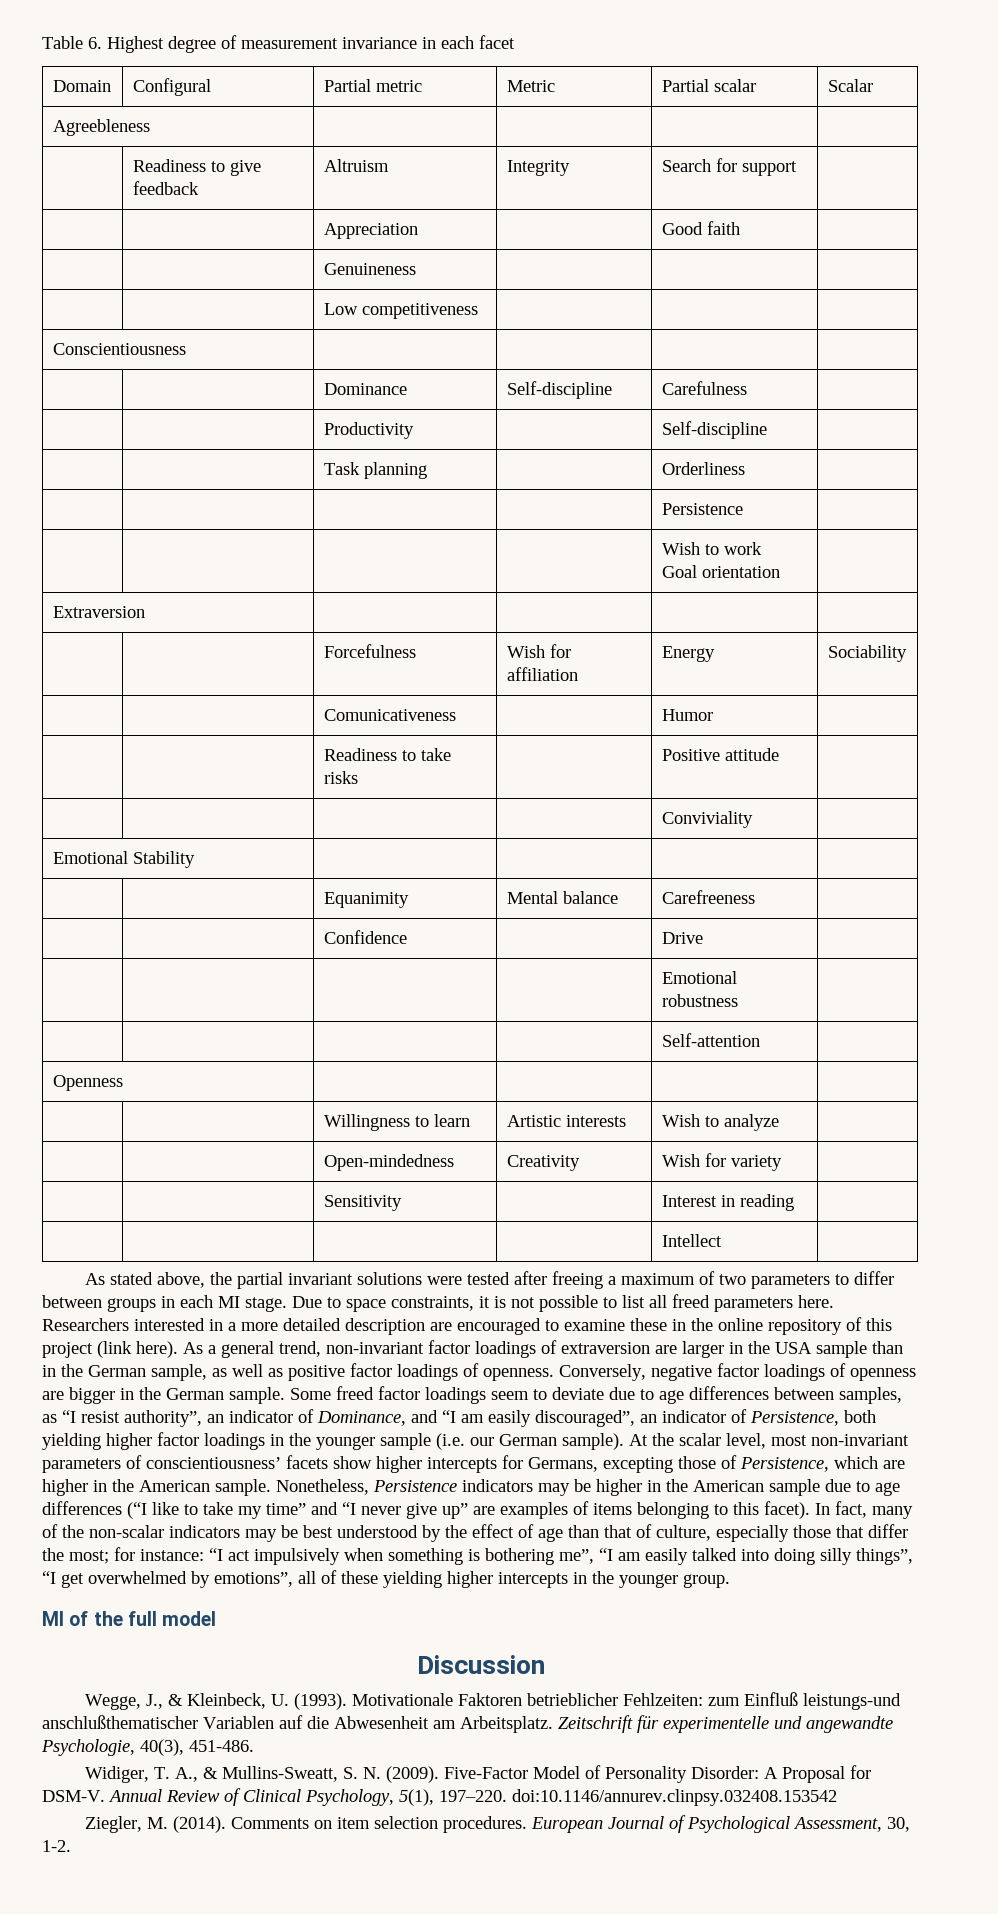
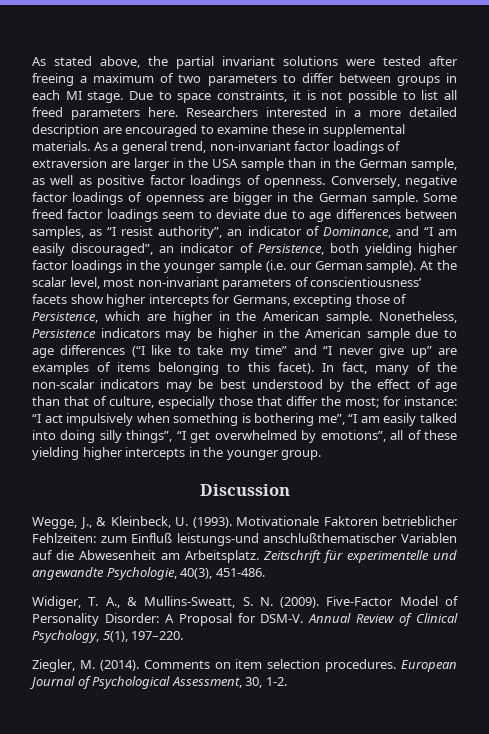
[42,35,515,53] [52,80,111,92] [132,78,211,96] [323,79,422,92] [506,80,555,92] [661,79,756,92] [827,79,873,92] [52,119,150,136] [132,159,261,176] [132,181,199,195] [323,159,389,172] [506,160,570,176] [661,158,797,176] [323,223,418,239] [661,221,740,235] [323,263,416,275] [323,303,478,319] [52,343,186,355] [323,383,407,395] [506,381,612,399] [661,381,747,395] [323,422,414,439] [661,421,767,439] [323,462,427,479] [661,462,745,475] [661,503,743,515] [661,542,762,555] [661,565,780,578] [52,606,145,618] [323,644,416,658] [506,644,571,658] [506,667,578,681] [661,646,715,662] [827,645,907,662] [323,709,456,721] [661,709,713,721] [323,748,451,761] [323,771,358,784] [661,748,779,761] [661,811,753,828] [52,851,195,868] [323,892,409,908] [506,891,618,904] [661,890,755,904] [323,930,407,944] [661,932,703,944] [661,971,737,984] [661,994,738,1007] [661,1033,760,1047] [52,1075,123,1091] [323,1114,470,1131] [506,1115,626,1127] [661,1114,779,1131] [323,1154,454,1171] [506,1155,580,1171] [661,1153,782,1171] [323,1195,402,1211] [661,1194,794,1211] [661,1234,722,1247] Table 6. Highest degree of measurement invariance in each facet // Domain | Configural | Partial metric | Metric | Partial scalar | Scalar // Agreebleness | | | | // | Readiness to give feedback | Altruism | Integrity | Search for support | // | | Appreciation | | Good faith | // | | Genuineness | | | // | | Low competitiveness | | | // Conscientiousness | | | | // | | Dominance | Self-discipline | Carefulness | // | | Productivity | | Self-discipline | // | | Task planning | | Orderliness | // | | | | Persistence | // | | | | Wish to work // Goal orientation | // Extraversion | | | | // | | Forcefulness | Wish for affiliation | Energy | Sociability // | | Comunicativeness | | Humor | // | | Readiness to take risks | | Positive attitude | // | | | | Conviviality | // Emotional Stability | | | | // | | Equanimity | Mental balance | Carefreeness | // | | Confidence | | Drive | // | | | | Emotional robustness | // | | | | Self-attention | // Openness | | | | // | | Willingness to learn | Artistic interests | Wish to analyze | // | | Open-mindedness | Creativity | Wish for variety | // | | Sensitivity | | Interest in reading | // | | | | Intellect | // -> (32, 61) none
[691,1317,892,1335] [42,1341,178,1358] the online repository of this project (link here). -> [322,124,405,137] [32,141,90,151] supplemental materials.
[42,1611,217,1626] // MI of the full model -> (322, 455) none
[512,1789,837,1806] doi:10.1146/annurev.clinpsy.032408.153542 -> (184, 635) none

